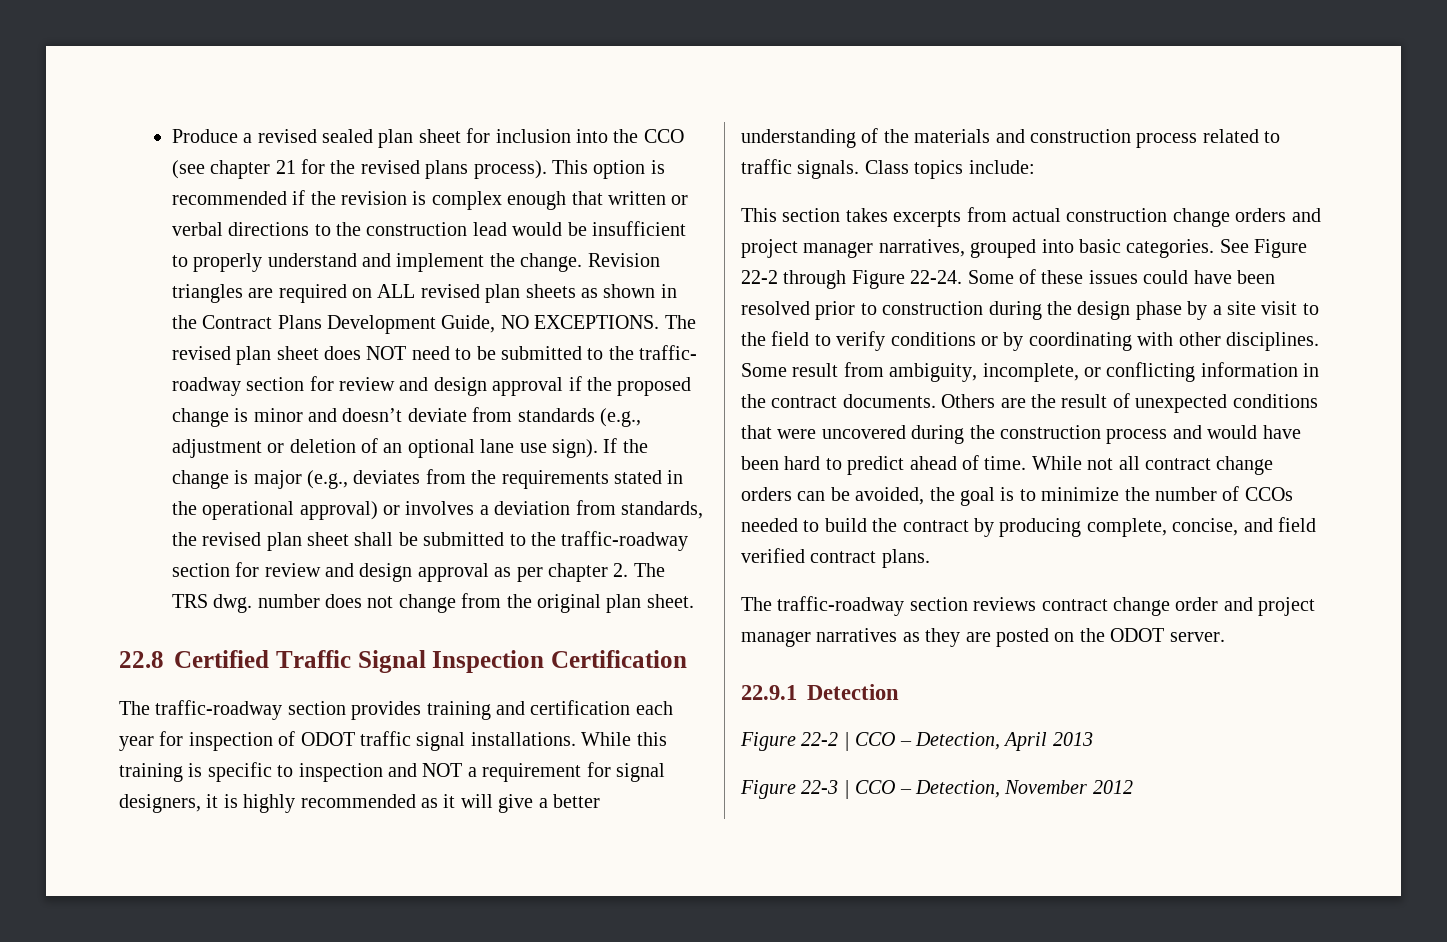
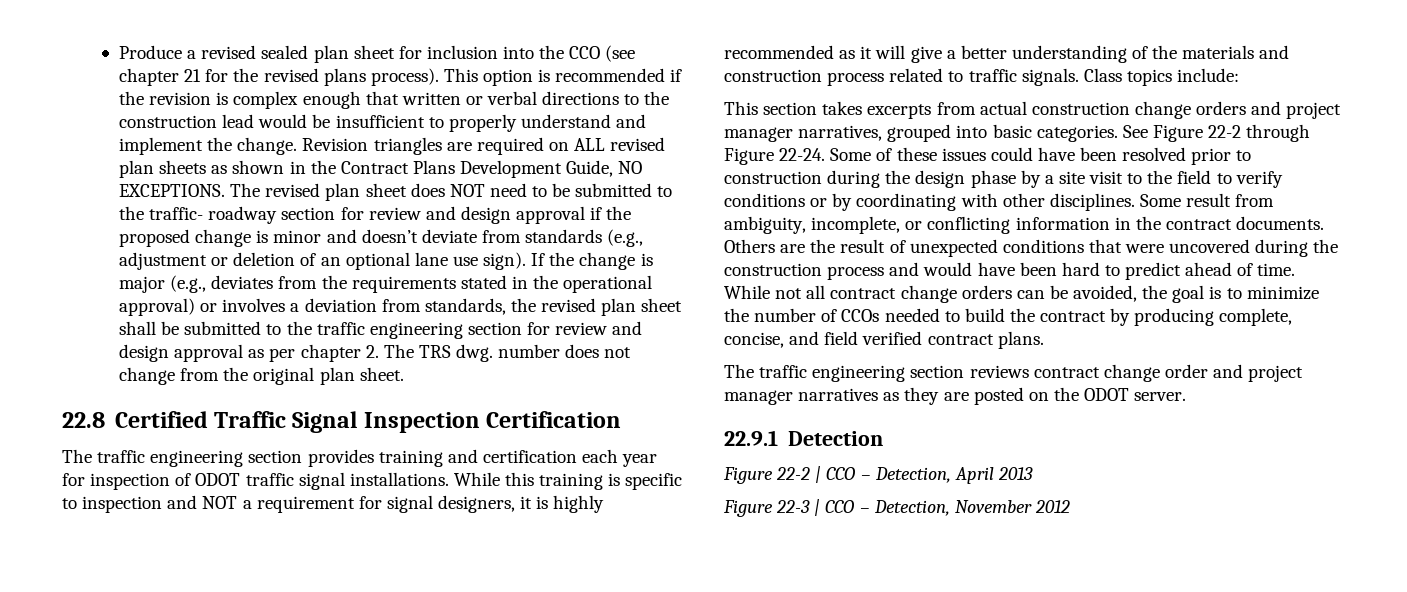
[561,531,689,551] traffic-roadway -> [316,322,463,339] traffic engineering
[155,700,283,720] traffic-roadway -> [97,450,244,467] traffic engineering
[777,596,905,616] traffic-roadway -> [759,365,906,382] traffic engineering

